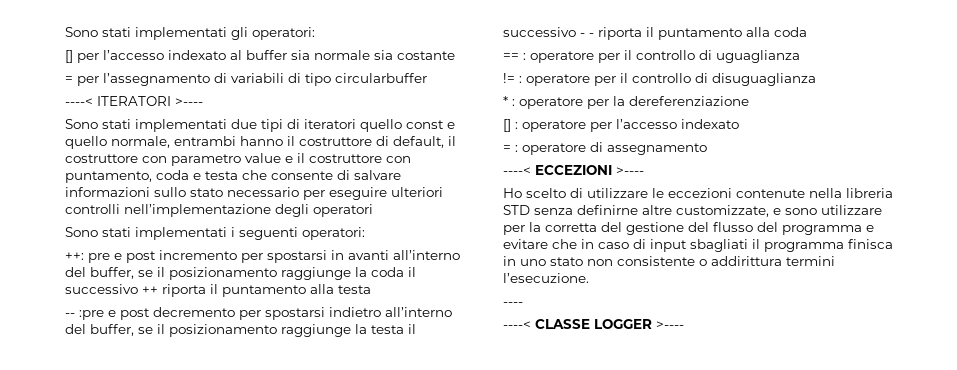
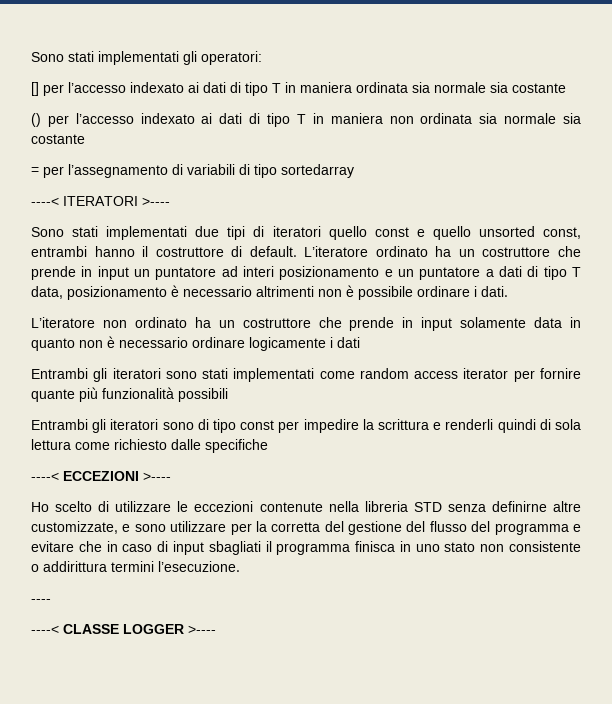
[230,50,287,60] al buffer -> [188,82,566,96] [31,113,473,127] ai dati di tipo T in maniera ordinata sia normale sia costante // () per l’accesso indexato ai dati di tipo T in maniera non ordinata
[335,73,427,83] circularbuffer -> [281,164,354,178] sortedarray
[111,136,170,148] normale, -> [478,226,581,239] unsorted const,
[393,136,456,148] [65,153,411,166] [65,170,401,183] [65,187,443,200] [65,204,373,217] [65,227,365,240] [65,250,460,263] [65,267,416,280] [65,284,371,297] [65,307,452,320] [65,324,416,337] [503,27,807,40] [503,50,800,63] [503,73,816,86] [503,96,749,109] [503,119,739,132] [503,142,707,155] default, il costruttore con parametro value e il costruttore con puntamento, coda e testa che consente di salvare informazioni sullo stato necessario per eseguire ulteriori controlli nell’implementazione degli operatori // Sono stati implementati i seguenti operatori: // ++: pre e post incremento per spostarsi in avanti all’interno del buffer, se il posizionamento raggiunge la coda il successivo ++ riporta il puntamento alla testa // -- :pre e post decremento per spostarsi indietro all’interno del buffer, se il posizionamento raggiunge la testa il successivo - - riporta il puntamento alla coda // == : operatore per il controllo di uguaglianza // != : operatore per il controllo di disuguaglianza // * : operatore per la dereferenziazione // [] : operatore per l’accesso indexato // = : operatore di assegnamento -> [249,246,581,257] [31,266,581,280] [31,285,508,300] [31,317,582,331] [31,336,360,351] [31,368,581,382] [31,387,228,402] [31,419,581,433] [31,439,268,453] default. L’iteratore ordinato ha un costruttore che prende in input un puntatore ad interi posizionamento e un puntatore a dati di tipo T data, posizionamento è necessario altrimenti non è possibile ordinare i dati. // L’iteratore non ordinato ha un costruttore che prende in input solamente data in quanto non è necessario ordinare logicamente i dati // Entrambi gli iteratori sono stati implementati come random access iterator per fornire quante più funzionalità possibili // Entrambi gli iteratori sono di tipo const per impedire la scrittura e renderli quindi di sola lettura come richiesto dalle specifiche

